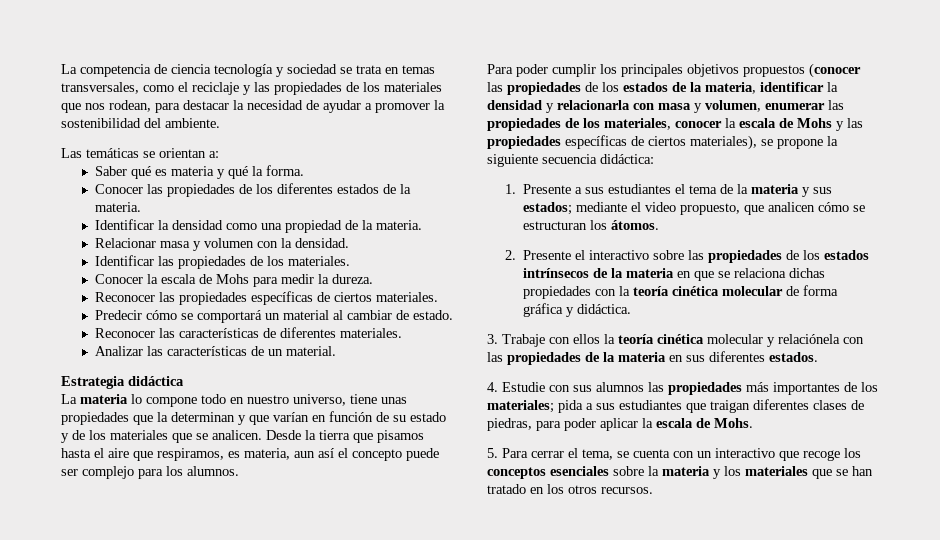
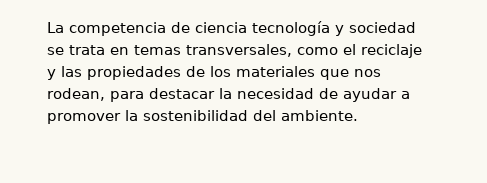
[61,148,219,158] [94,165,304,179] [94,183,411,197] [94,202,141,212] [94,219,422,233] [94,238,349,251] [94,255,350,269] [94,274,373,287] [94,291,438,305] [94,310,453,323] [94,327,402,338] [94,346,336,356] [61,376,184,389] [61,394,407,407] [61,411,446,425] [61,430,424,443] [61,448,439,461] [61,466,239,479] [487,63,861,78] [487,82,838,95] [487,100,844,113] [487,118,863,131] [487,135,838,150] [487,154,654,167] [504,184,832,197] [522,202,865,215] [522,220,659,230] [504,250,869,263] [522,268,825,281] [522,285,838,299] [522,303,631,317] [487,334,864,347] [487,351,818,365] [487,382,878,395] [487,399,864,413] [487,418,753,431] [487,448,861,461] [487,466,873,479] [487,484,653,494] // Las temáticas se orientan a: // Saber qué es materia y qué la forma. // Conocer las propiedades de los diferentes estados de la materia. // Identificar la densidad como una propiedad de la materia. // Relacionar masa y volumen con la densidad. // Identificar las propiedades de los materiales. // Conocer la escala de Mohs para medir la dureza. // Reconocer las propiedades específicas de ciertos materiales. // Predecir cómo se comportará un material al cambiar de estado. // Reconocer las características de diferentes materiales. // Analizar las características de un material. // Estrategia didáctica // La materia lo compone todo en nuestro universo, tiene unas propiedades que la determinan y que varían en función de su estado y de los materiales que se analicen. Desde la tierra que pisamos hasta el aire que respiramos, es materia, aun así el concepto puede ser complejo para los alumnos. // Para poder cumplir los principales objetivos propuestos (conocer las propiedades de los estados de la materia, identificar la densidad y relacionarla con masa y volumen, enumerar las propiedades de los materiales, conocer la escala de Mohs y las propiedades específicas de ciertos materiales), se propone la siguiente secuencia didáctica: // 1. Presente a sus estudiantes el tema de la materia y sus estados; mediante el video propuesto, que analicen cómo se estructuran los átomos. // 2. Presente el interactivo sobre las propiedades de los estados intrínsecos de la materia en que se relaciona dichas propiedades con la teoría cinética molecular de forma gráfica y didáctica. // 3. Trabaje con ellos la teoría cinética molecular y relaciónela con las propiedades de la materia en sus diferentes estados. // 4. Estudie con sus alumnos las propiedades más importantes de los materiales; pida a sus estudiantes que traigan diferentes clases de piedras, para poder aplicar la escala de Mohs. // 5. Para cerrar el tema, se cuenta con un interactivo que recoge los conceptos esenciales sobre la materia y los materiales que se han tratado en los otros recursos. -> (358, 115) none

